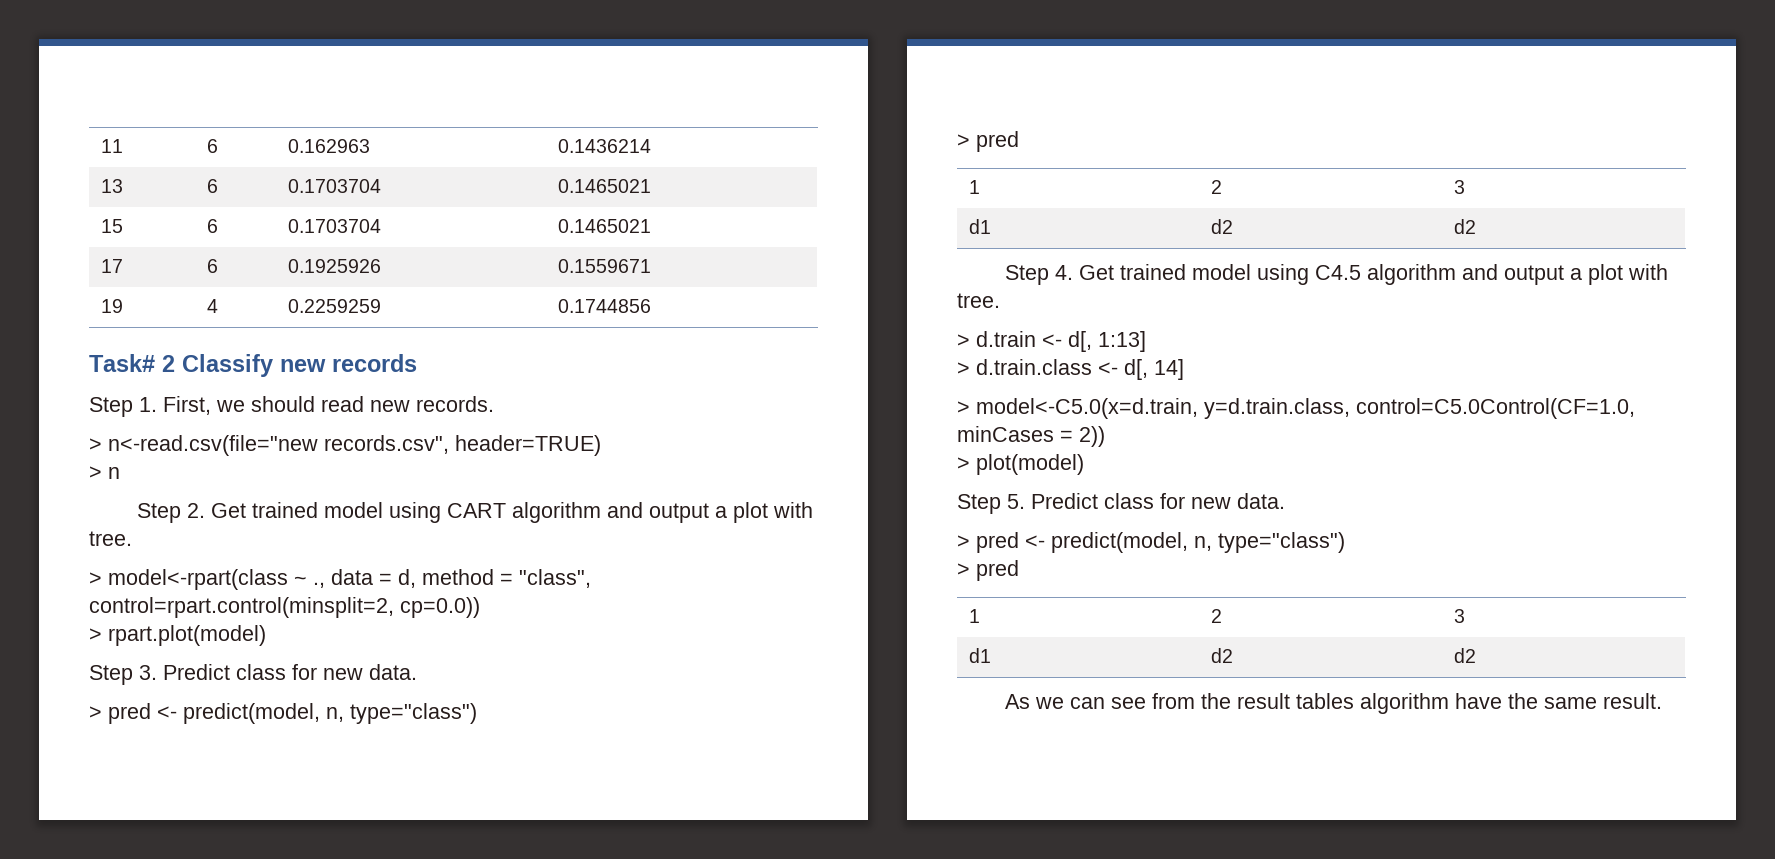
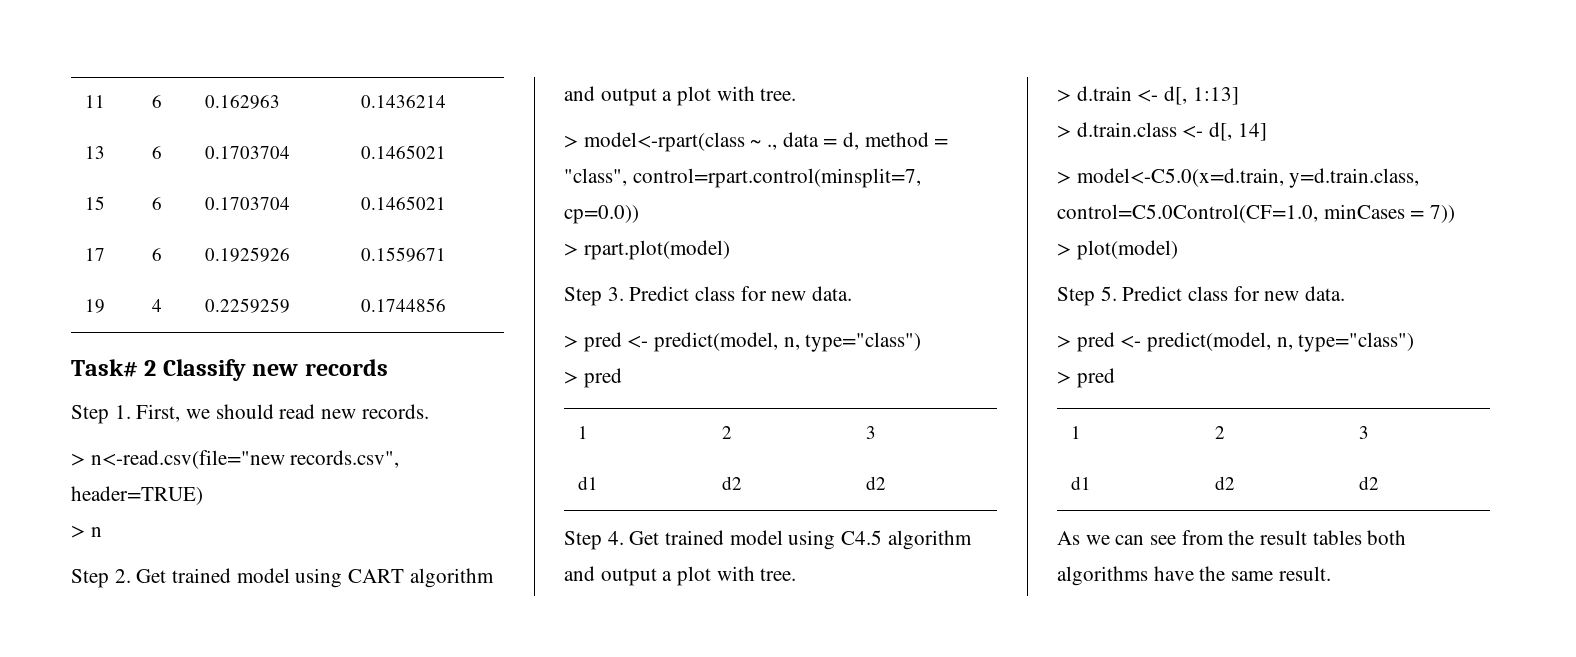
[89,597,394,618] control=rpart.control(minsplit=2, -> [632,168,921,188] control=rpart.control(minsplit=7,
[1079,426,1105,447] 2)) -> [1430,205,1456,223] 7))
[1359,693,1449,714] algorithm -> [1367,530,1407,545] [1057,566,1148,586] both algorithms

